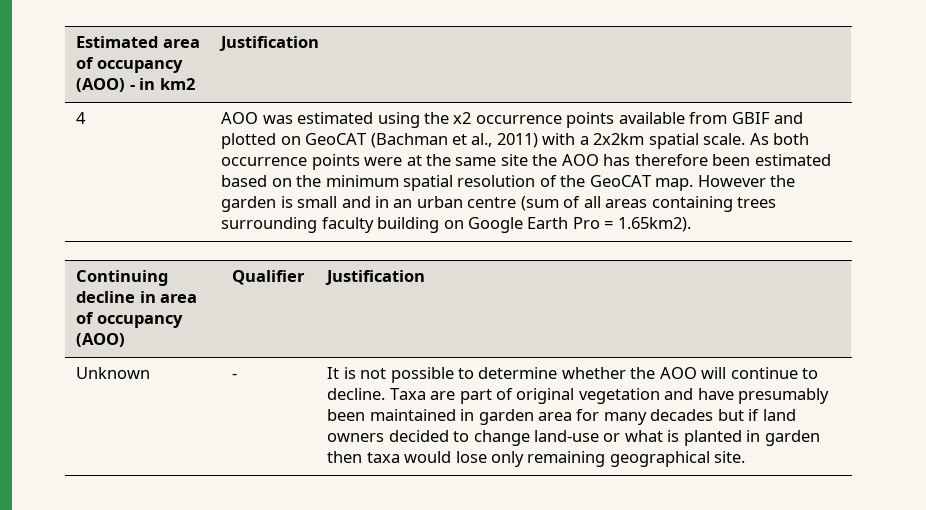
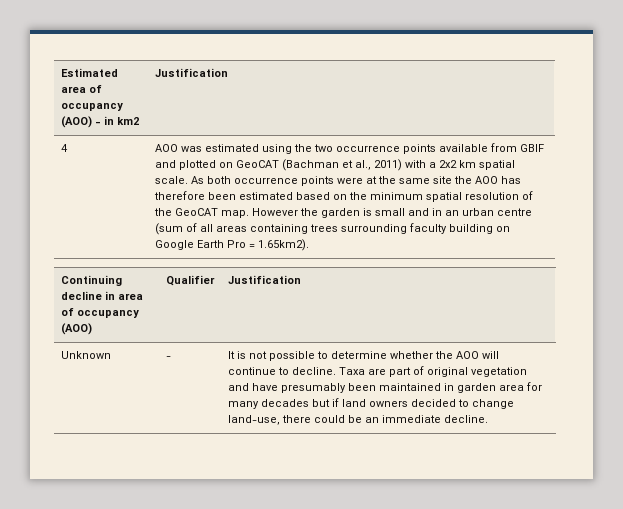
[453,112,472,124] x2 -> [313,144,333,152] two
[593,133,645,145] 2x2km -> [438,160,476,168] 2x2 km
[534,430,820,446] [327,451,746,467] land-use or what is planted in garden then taxa would lose only remaining geographical site. -> [227,415,488,425] land-use, there could be an immediate decline.

